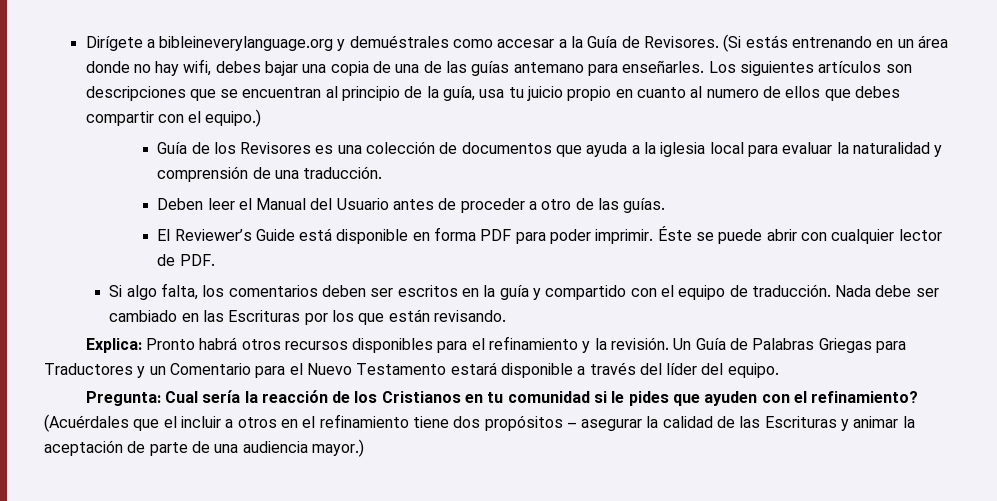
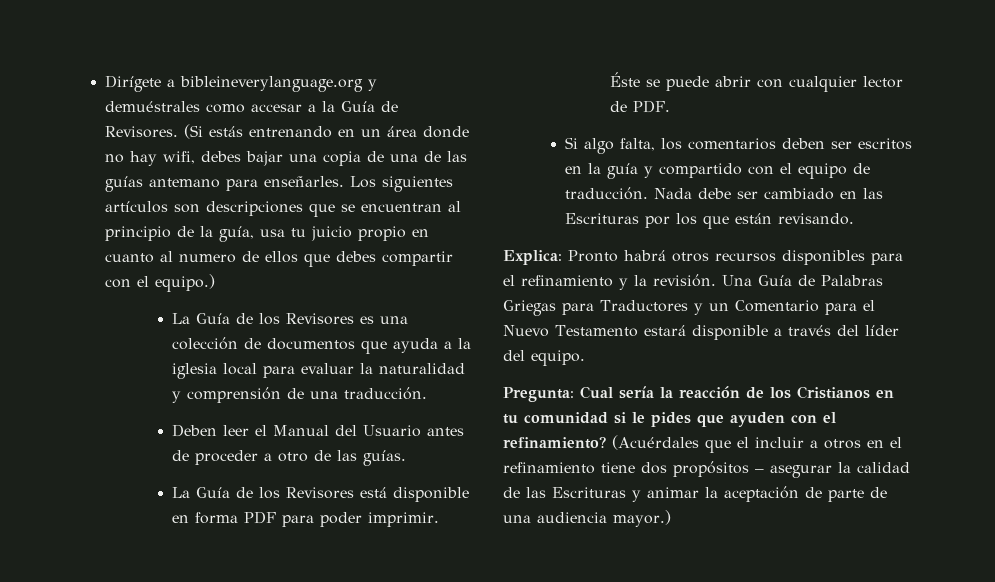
(262, 118) none -> [172,313,191,324] La
[157,229,295,241] El Reviewer’s Guide -> [172,487,355,499] La Guía de los Revisores
[673,338,692,350] Un -> [722,275,752,286] Una

